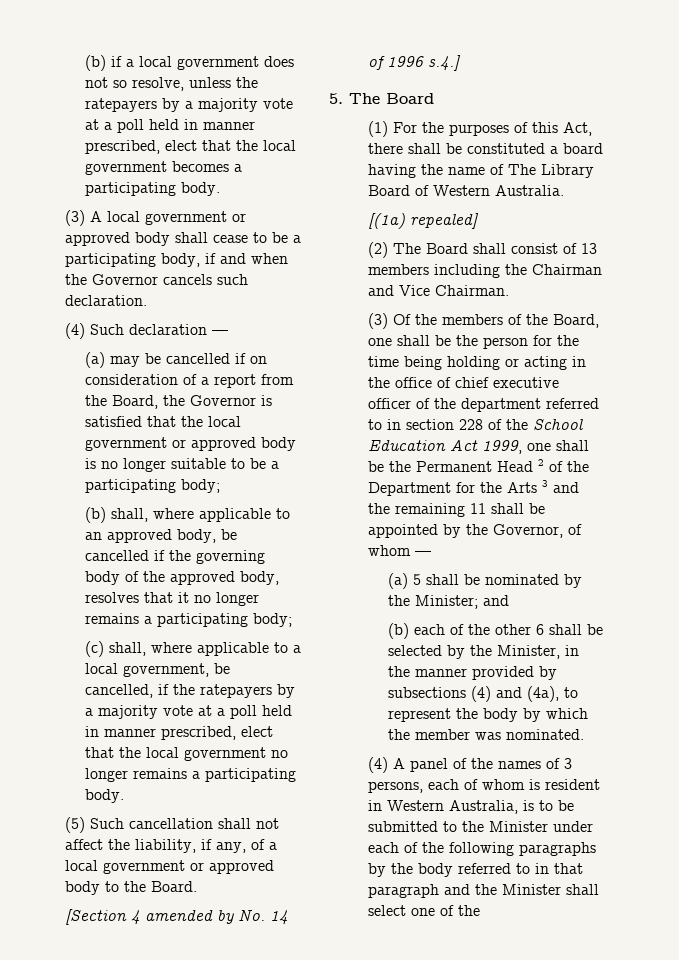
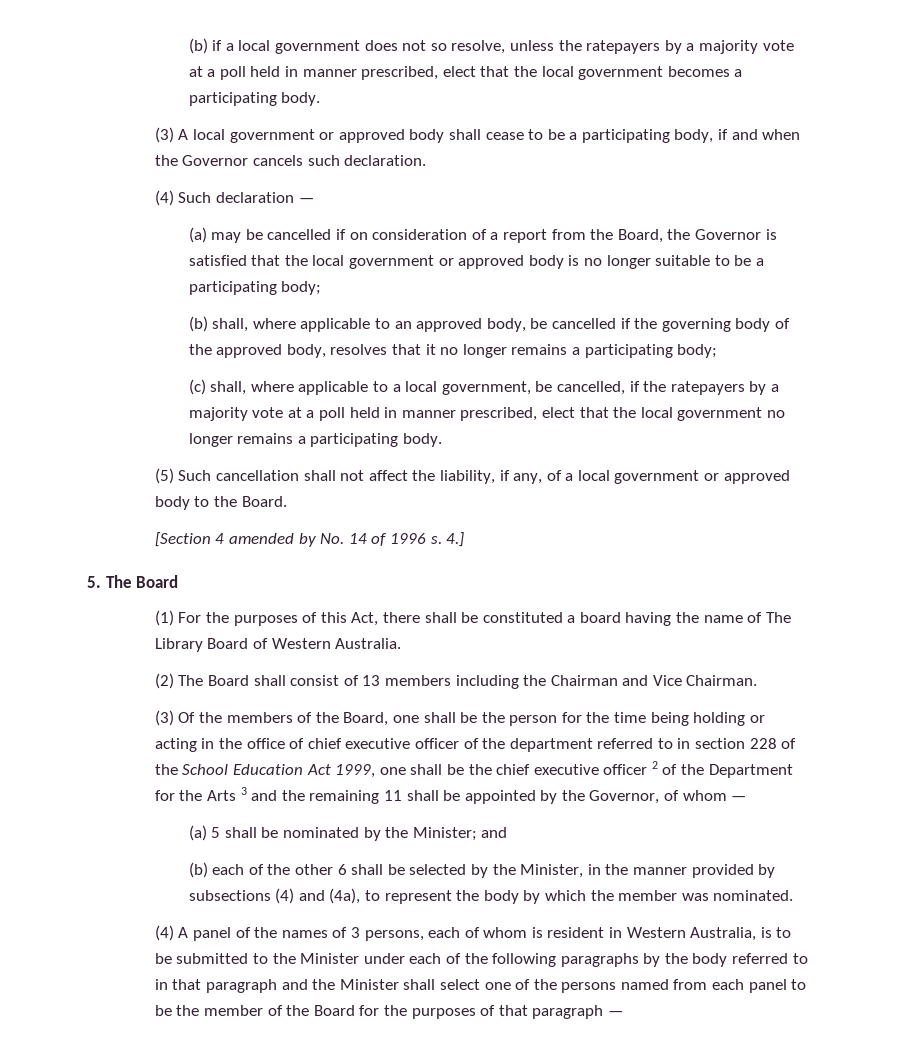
[428,55,462,71] s.4.] -> [430,532,465,547] s. 4.]
[368,213,480,229] // [(1a) repealed] -> (402, 643) none
[416,461,534,472] Permanent Head -> [496,764,648,775] chief executive officer
(481, 910) none -> [561,979,807,993] [154,1005,623,1019] persons named from each panel to be the member of the Board for the purposes of that paragraph —

